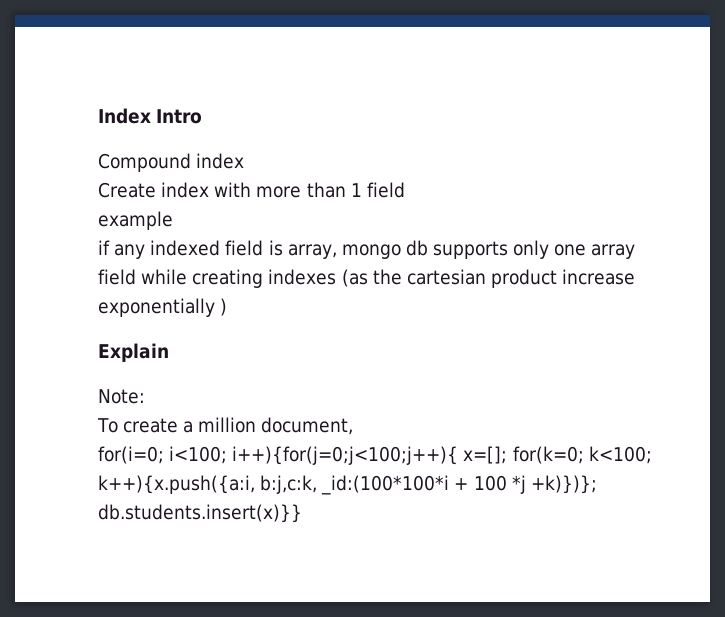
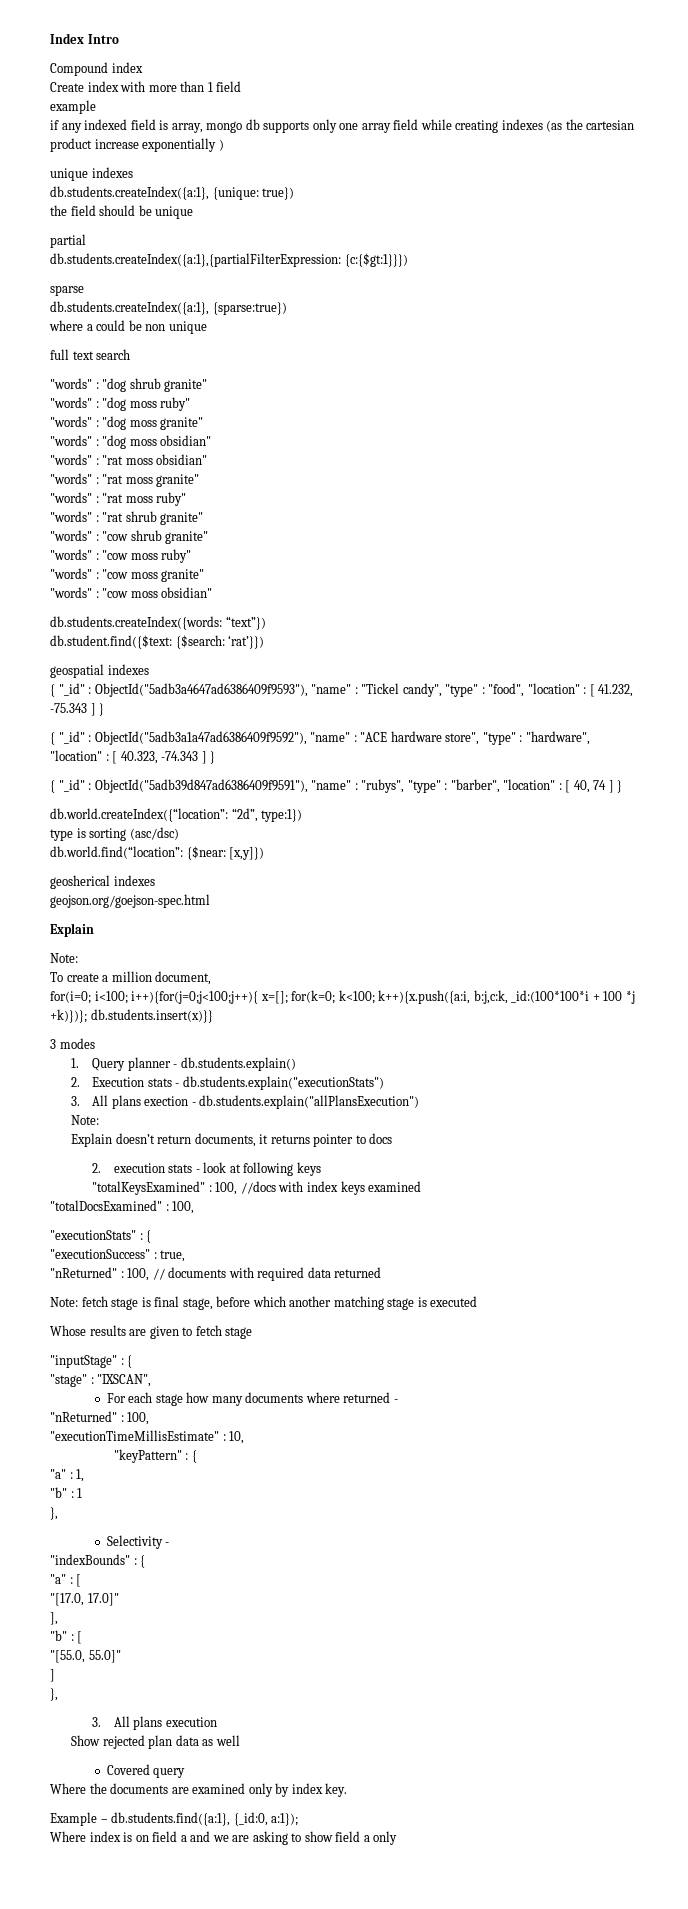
(228, 307) none -> [50,167,133,181] [50,186,295,200] [50,205,194,219] [50,234,86,248] [50,253,408,267] [50,285,84,296] [50,301,287,315] [49,320,207,334] [50,349,131,360] [50,378,208,392] [50,397,191,411] [50,416,204,430] [50,435,212,449] [50,454,208,465] [50,473,200,487] [50,492,187,506] [50,511,204,525] [50,530,209,544] [50,549,192,563] [50,568,205,582] [50,587,213,598] [50,616,266,630] [50,635,265,649] [50,664,149,678] [50,683,634,697] [50,703,105,716] [50,731,590,745] [50,750,216,764] [50,779,623,793] [50,808,303,822] [50,827,179,841] [50,846,265,860] [50,875,155,889] [50,894,210,908] // unique indexes // db.students.createIndex({a:1}, {unique: true}) // the field should be unique // partial // db.students.createIndex({a:1},{partialFilterExpression: {c:{$gt:1}}}) // sparse // db.students.createIndex({a:1}, {sparse:true}) // where a could be non unique // full text search // "words" : "dog shrub granite" // "words" : "dog moss ruby" // "words" : "dog moss granite" // "words" : "dog moss obsidian" // "words" : "rat moss obsidian" // "words" : "rat moss granite" // "words" : "rat moss ruby" // "words" : "rat shrub granite" // "words" : "cow shrub granite" // "words" : "cow moss ruby" // "words" : "cow moss granite" // "words" : "cow moss obsidian" // db.students.createIndex({words: “text”}) // db.student.find({$text: {$search: ‘rat’}}) // geospatial indexes // { "_id" : ObjectId("5adb3a4647ad6386409f9593"), "name" : "Tickel candy", "type" : "food", "location" : [ 41.232, -75.343 ] } // { "_id" : ObjectId("5adb3a1a47ad6386409f9592"), "name" : "ACE hardware store", "type" : "hardware", "location" : [ 40.323, -74.343 ] } // { "_id" : ObjectId("5adb39d847ad6386409f9591"), "name" : "rubys", "type" : "barber", "location" : [ 40, 74 ] } // db.world.createIndex({“location”: “2d”, type:1}) // type is sorting (asc/dsc) // db.world.find(“location”: {$near: [x,y]}) // geosherical indexes // geojson.org/goejson-spec.html
(302, 513) none -> [50,1038,95,1049] [71,1057,296,1071] [71,1076,384,1090] [71,1095,420,1109] [71,1115,100,1125] [71,1133,393,1147] [92,1162,321,1176] [92,1181,422,1195] [50,1200,195,1214] [50,1230,152,1243] [50,1249,186,1262] [50,1267,382,1281] [50,1296,478,1310] [50,1325,253,1339] [50,1355,133,1368] [50,1374,152,1387] [106,1392,398,1406] [50,1411,150,1425] [50,1430,245,1444] [113,1449,197,1463] [50,1469,85,1482] [50,1487,83,1498] [50,1507,58,1520] [106,1535,170,1549] [50,1554,146,1568] [50,1574,82,1587] [50,1593,119,1606] [50,1612,58,1625] [50,1630,83,1644] [50,1650,121,1663] [50,1669,55,1682] [50,1688,58,1701] [92,1716,217,1730] [71,1735,240,1749] [106,1764,186,1778] [50,1783,348,1797] [50,1812,299,1826] [50,1831,398,1845] // 3 modes // 1. Query planner - db.students.explain() // 2. Execution stats - db.students.explain("executionStats") // 3. All plans exection - db.students.explain("allPlansExecution") // Note: // Explain doesn’t return documents, it returns pointer to docs // 2. execution stats - look at following keys // "totalKeysExamined" : 100, //docs with index keys examined // "totalDocsExamined" : 100, // "executionStats" : { // "executionSuccess" : true, // "nReturned" : 100, // documents with required data returned // Note: fetch stage is final stage, before which another matching stage is executed // Whose results are given to fetch stage // "inputStage" : { // "stage" : "IXSCAN", // For each stage how many documents where returned - // "nReturned" : 100, // "executionTimeMillisEstimate" : 10, // "keyPattern" : { // "a" : 1, // "b" : 1 // }, // Selectivity - // "indexBounds" : { // "a" : [ // "[17.0, 17.0]" // ], // "b" : [ // "[55.0, 55.0]" // ] // }, // 3. All plans execution // Show rejected plan data as well // Covered query // Where the documents are examined only by index key. // Example – db.students.find({a:1}, {_id:0, a:1}); // Where index is on field a and we are asking to show field a only

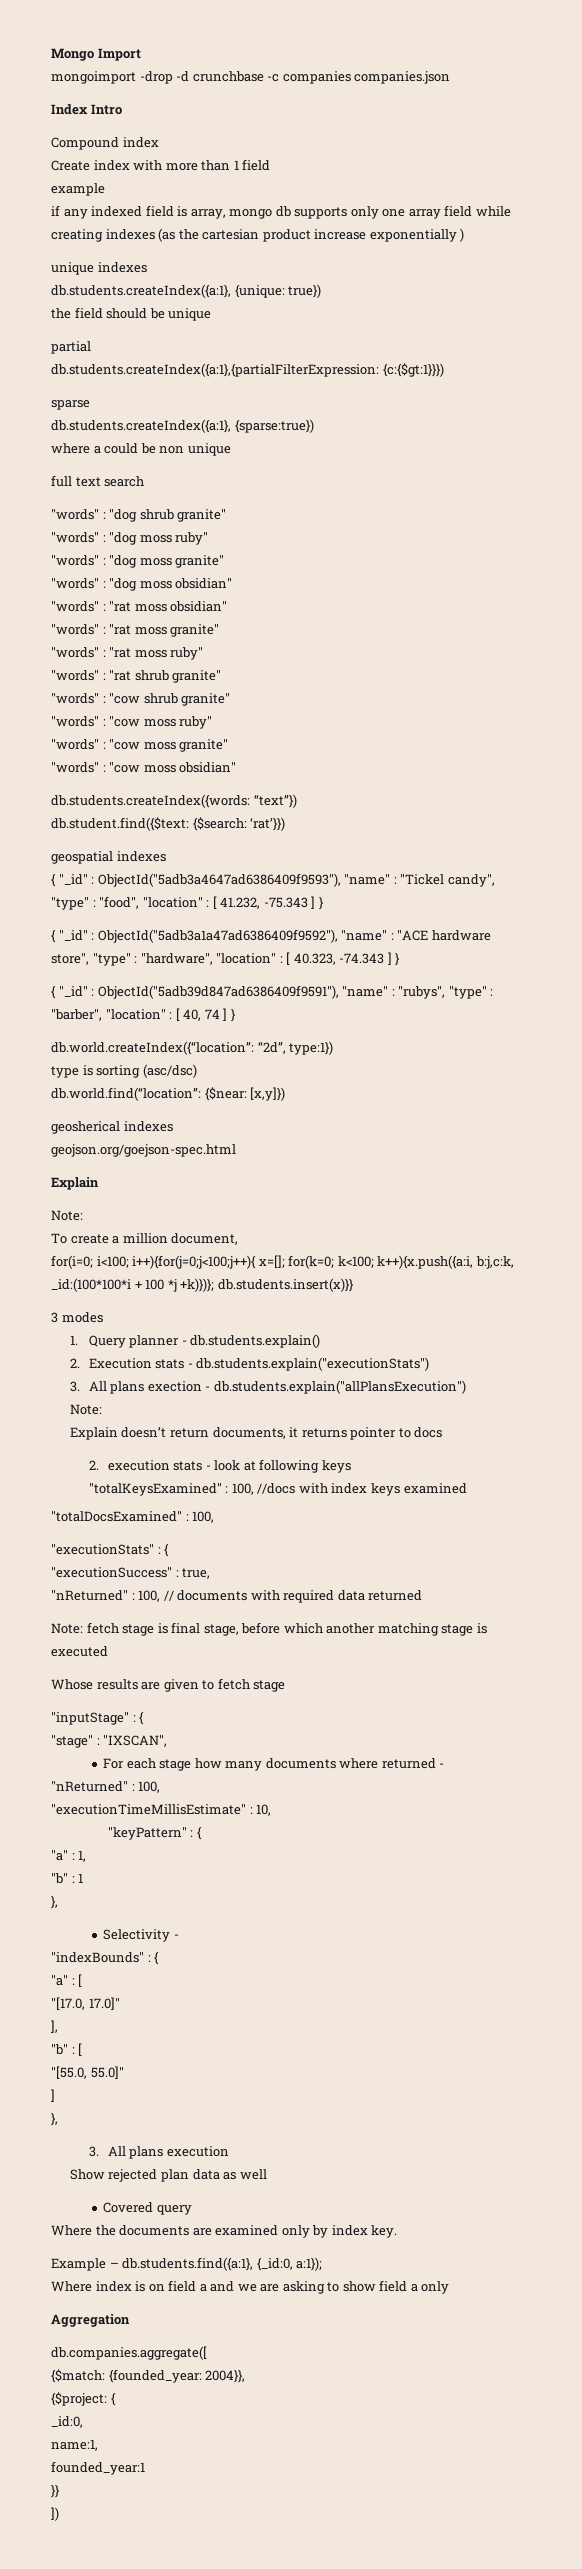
(50, 38) none -> [51,48,141,61] [51,71,451,84] Mongo Import // mongoimport -drop -d crunchbase -c companies companies.json //
(398, 1838) none -> [51,2314,130,2327] [51,2346,207,2360] [51,2369,246,2383] [51,2392,116,2406] [51,2416,83,2428] [51,2439,98,2451] [51,2461,145,2475] [51,2484,60,2498] [51,2507,59,2521] // Aggregation // db.companies.aggregate([ // {$match: {founded_year: 2004}}, // {$project: { // _id:0, // name:1, // founded_year:1 // }} // ])

